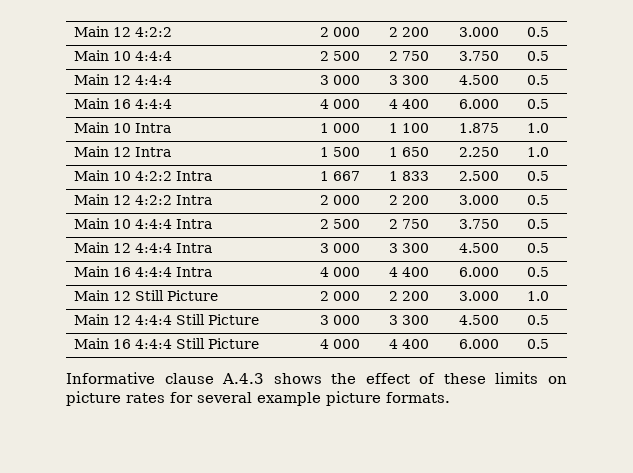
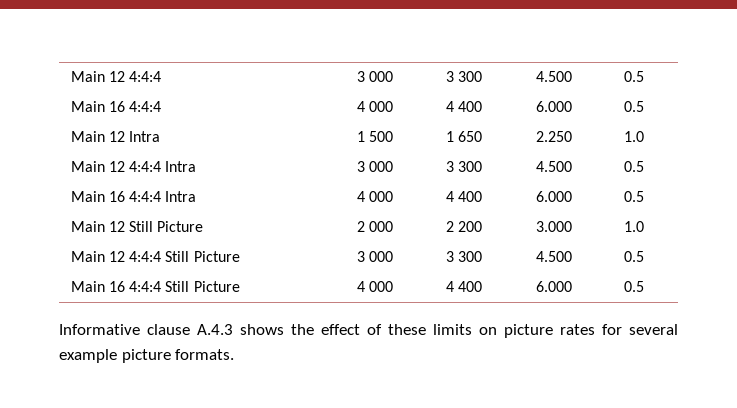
[73,26,172,37] [319,27,360,37] [388,27,429,37] [458,27,499,37] [526,27,549,37] [73,50,172,61] [319,51,360,61] [388,51,429,61] [458,51,499,61] [526,51,549,61] [73,74,131,85] Main 12 4:2:2 | 2 000 | 2 200 | 3.000 | 0.5 // Main 10 4:4:4 | 2 500 | 2 750 | 3.750 | 0.5 // Main 12 -> [70,71,126,82] Main 12
[73,122,171,133] [319,123,360,133] [388,123,429,133] [458,123,499,133] [526,123,549,133] // Main 10 Intra | 1 000 | 1 100 | 1.875 | 1.0 -> (644, 106) none
[73,170,212,181] [319,171,360,181] [388,171,429,181] [458,171,499,181] [526,171,549,181] [73,194,212,205] [319,195,360,205] [388,195,429,205] [458,195,499,205] [526,195,549,205] [73,218,212,229] [319,219,360,229] [388,219,429,229] [458,219,499,229] [526,219,549,229] // Main 10 4:2:2 Intra | 1 667 | 1 833 | 2.500 | 0.5 // Main 12 4:2:2 Intra | 2 000 | 2 200 | 3.000 | 0.5 // Main 10 4:4:4 Intra | 2 500 | 2 750 | 3.750 | 0.5 -> (644, 136) none

